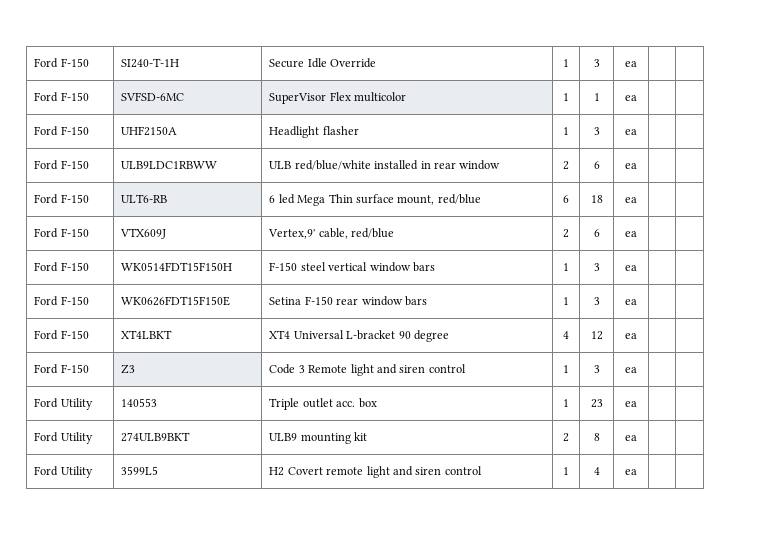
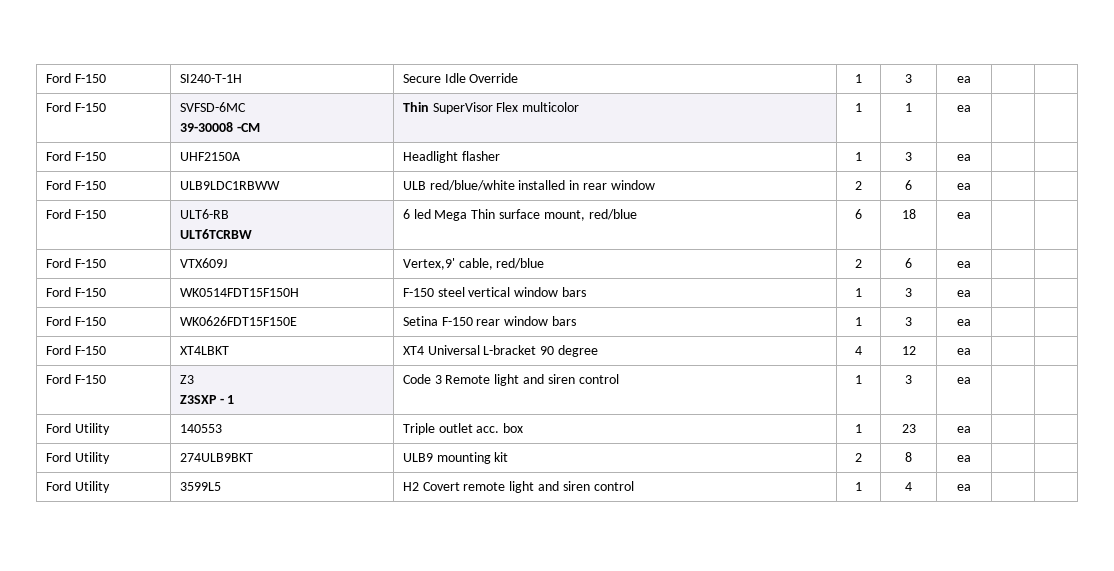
(185, 96) | -> [179,122,260,132] [402,102,429,112] // 39-30008 -CM | Thin
(168, 198) none -> [179,229,252,239] // ULT6TCRBW
(136, 369) none -> [179,395,235,404] // Z3SXP - 1

